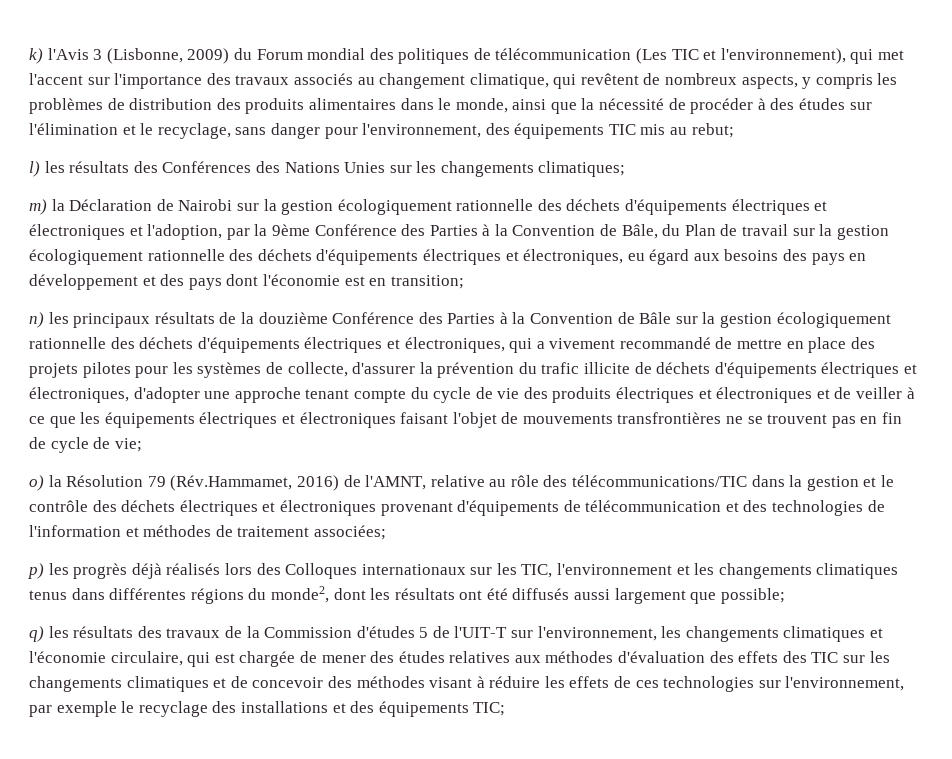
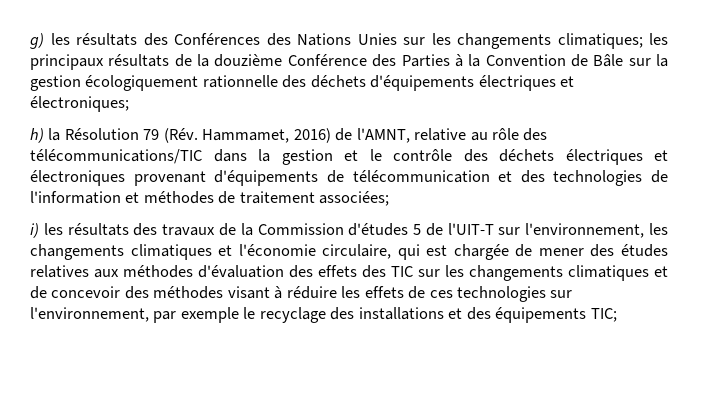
[29,48,905,64] [29,73,898,89] [29,98,872,114] [29,123,734,139] [29,161,40,177] k) l'Avis 3 (Lisbonne, 2009) du Forum mondial des politiques de télécommunication (Les TIC et l'environnement), qui met l'accent sur l'importance des travaux associés au changement climatique, qui revêtent de nombreux aspects, y compris les problèmes de distribution des produits alimentaires dans le monde, ainsi que la nécessité de procéder à des études sur l'élimination et le recyclage, sans danger pour l'environnement, des équipements TIC mis au rebut; // l) -> [30,33,44,49] g)
[29,199,828,215] [29,224,889,240] [29,249,867,265] [29,274,464,290] [29,312,44,328] // m) la Déclaration de Nairobi sur la gestion écologiquement rationnelle des déchets d'équipements électriques et électroniques et l'adoption, par la 9ème Conférence des Parties à la Convention de Bâle, du Plan de travail sur la gestion écologiquement rationnelle des déchets d'équipements électriques et électroniques, eu égard aux besoins des pays en développement et des pays dont l'économie est en transition; // n) -> (643, 41) none
[404,337,875,353] [29,362,918,378] [29,387,915,403] [29,412,903,428] [29,437,142,453] [29,475,44,491] électroniques, qui a vivement recommandé de mettre en place des projets pilotes pour les systèmes de collecte, d'assurer la prévention du trafic illicite de déchets d'équipements électriques et électroniques, d'adopter une approche tenant compte du cycle de vie des produits électriques et électroniques et de veiller à ce que les équipements électriques et électroniques faisant l'objet de mouvements transfrontières ne se trouvent pas en fin de cycle de vie; // o) -> [30,96,129,112] [30,128,44,143] électroniques; // h)
[170,475,293,491] (Rév.Hammamet, -> [163,128,290,143] (Rév. Hammamet,
[28,563,899,579] [29,586,785,604] [29,626,44,642] p) les progrès déjà réalisés lors des Colloques internationaux sur les TIC, l'environnement et les changements climatiques tenus dans différentes régions du monde2, dont les résultats ont été diffusés aussi largement que possible; // q) -> [30,223,39,238] i)

